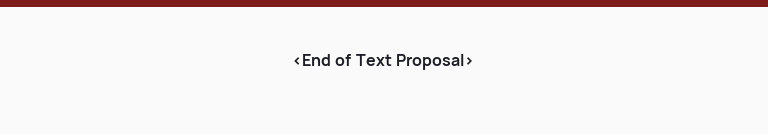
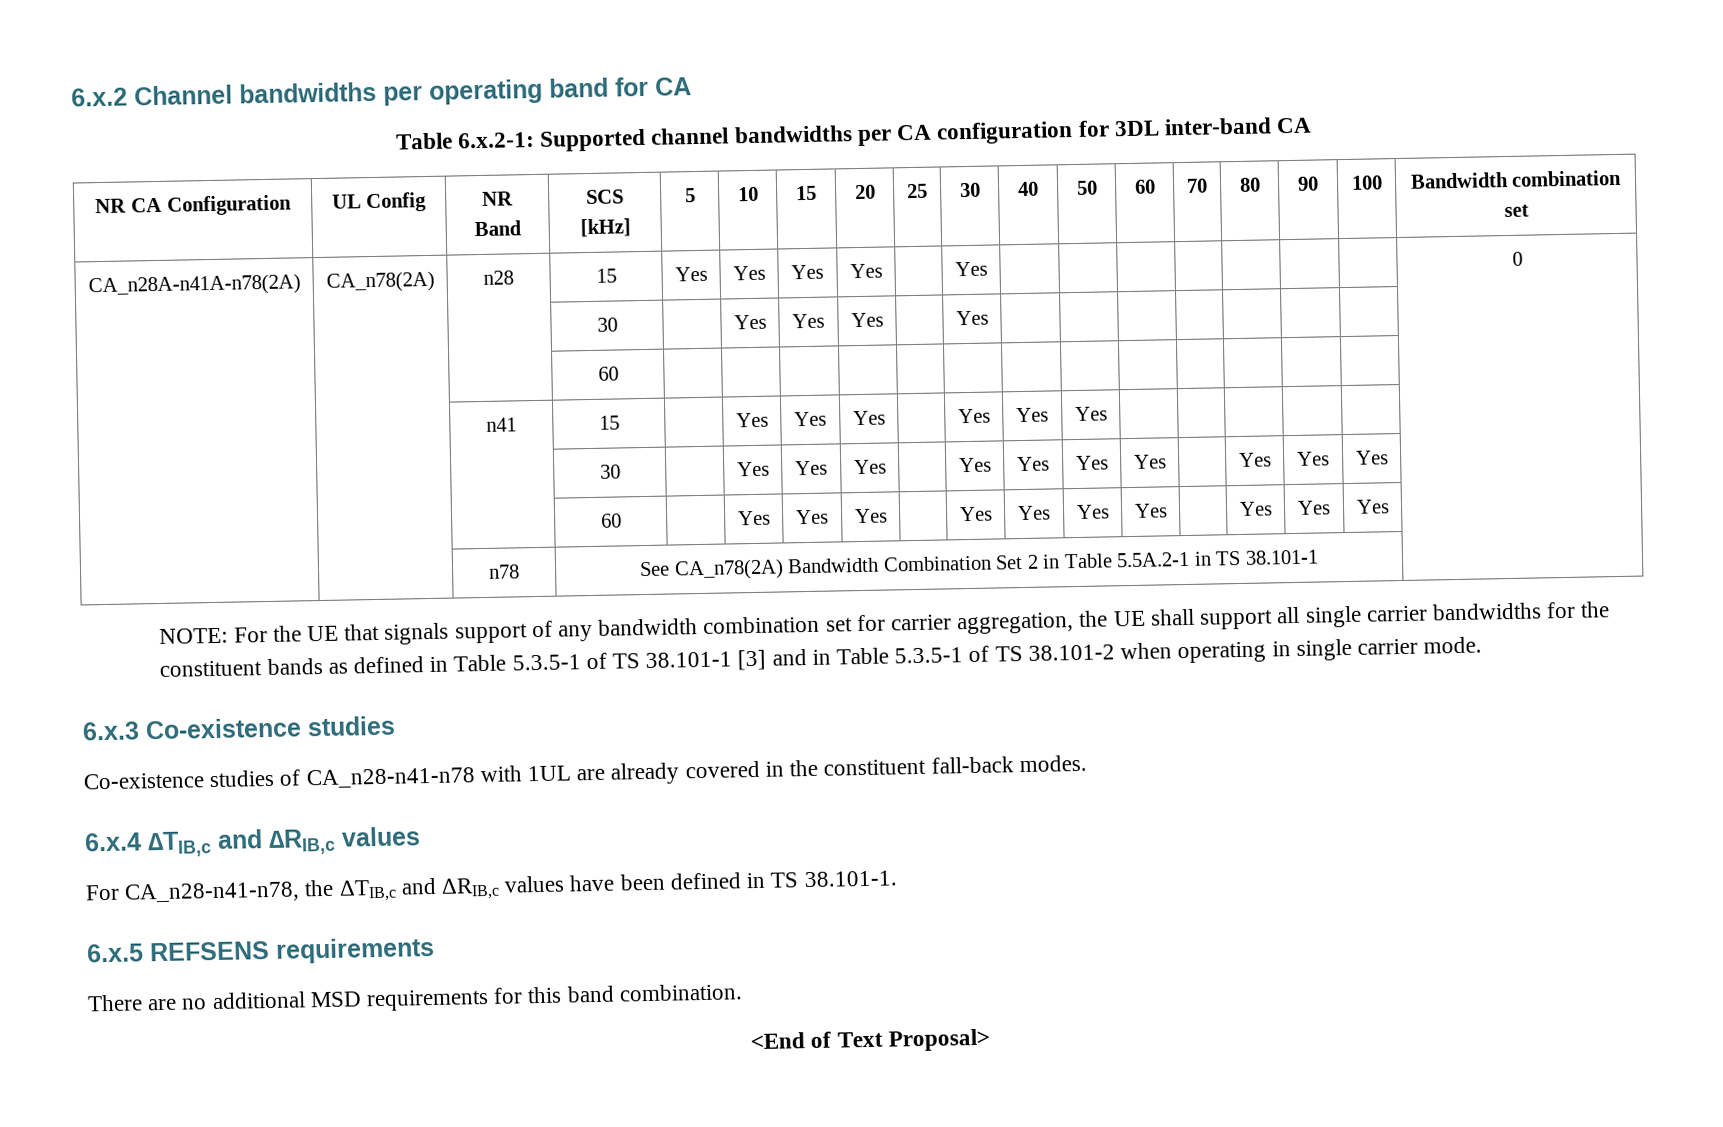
(292, 60) none -> [71,76,692,107] [394,117,1313,152] [95,194,292,216] [331,191,428,213] [482,191,513,206] [474,220,522,237] [586,189,624,205] [579,218,631,238] [684,188,696,203] [737,186,759,202] [796,185,817,201] [853,184,876,200] [906,183,928,199] [958,182,981,198] [1017,181,1039,197] [1075,180,1098,195] [1133,179,1156,194] [1186,178,1208,193] [1238,177,1261,192] [1297,176,1319,191] [1350,175,1383,190] [1409,169,1623,189] [1503,204,1529,218] [87,273,301,298] [325,270,435,293] [483,270,514,285] [595,268,617,283] [674,266,708,282] [732,265,766,281] [791,264,824,280] [849,263,883,279] [954,261,988,277] [1511,251,1523,266] [596,317,618,332] [733,314,767,330] [792,313,825,329] [850,312,884,328] [955,310,989,326] [597,366,619,381] [486,417,517,432] [598,415,620,430] [735,412,769,428] [794,411,827,427] [852,410,886,426] [957,408,991,424] [1016,407,1049,423] [1074,406,1108,422] [599,464,621,479] [736,461,770,477] [795,460,828,476] [853,459,887,475] [958,457,992,473] [1017,456,1050,472] [1075,455,1109,471] [1133,454,1167,469] [1238,452,1272,468] [1297,451,1330,466] [1355,450,1389,465] [600,513,622,528] [737,510,771,526] [796,509,829,525] [853,508,888,524] [958,506,993,522] [1017,505,1051,521] [1075,504,1110,520] [1133,503,1168,518] [1238,501,1273,517] [1297,500,1331,515] [1355,499,1390,514] [488,564,520,579] [639,549,1319,581] [159,601,1611,645] [159,636,1483,677] [82,715,396,741] [83,754,1087,790] [84,826,421,858] [85,870,897,904] [86,936,435,964] [87,983,743,1012] 6.x.2 Channel bandwidths per operating band for CA // Table 6.x.2-1: Supported channel bandwidths per CA configuration for 3DL inter-band CA // NR CA Configuration | UL Config | NR Band | SCS [kHz] | 5 | 10 | 15 | 20 | 25 | 30 | 40 | 50 | 60 | 70 | 80 | 90 | 100 | Bandwidth combination set // CA_n28A-n41A-n78(2A) | CA_n78(2A) | n28 | 15 | Yes | Yes | Yes | Yes | | Yes | | | | | | | | 0 // | | | 30 | | Yes | Yes | Yes | | Yes | | | | | | | | // | | | 60 | | | | | | | | | | | | | | // | | n41 | 15 | | Yes | Yes | Yes | | Yes | Yes | Yes | | | | | | // | | | 30 | | Yes | Yes | Yes | | Yes | Yes | Yes | Yes | | Yes | Yes | Yes | // | | | 60 | | Yes | Yes | Yes | | Yes | Yes | Yes | Yes | | Yes | Yes | Yes | // | | n78 | See CA_n78(2A) Bandwidth Combination Set 2 in Table 5.5A.2-1 in TS 38.101-1 | // NOTE: For the UE that signals support of any bandwidth combination set for carrier aggregation, the UE shall support all single carrier bandwidths for the constituent bands as defined in Table 5.3.5-1 of TS 38.101-1 [3] and in Table 5.3.5-1 of TS 38.101-2 when operating in single carrier mode. // 6.x.3 Co-existence studies // Co-existence studies of CA_n28-n41-n78 with 1UL are already covered in the constituent fall-back modes. // 6.x.4 ∆TIB,c and ∆RIB,c values // For CA_n28-n41-n78, the ΔTIB,c and ΔRIB,c values have been defined in TS 38.101-1. // 6.x.5 REFSENS requirements // There are no additional MSD requirements for this band combination. //

